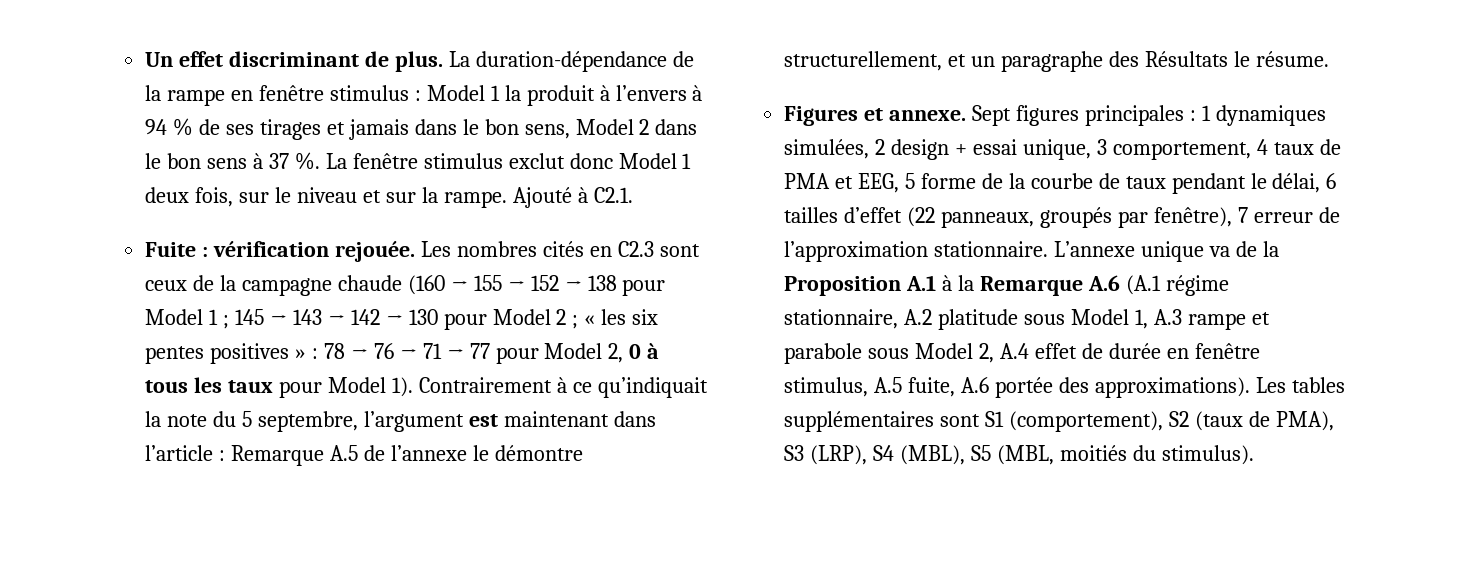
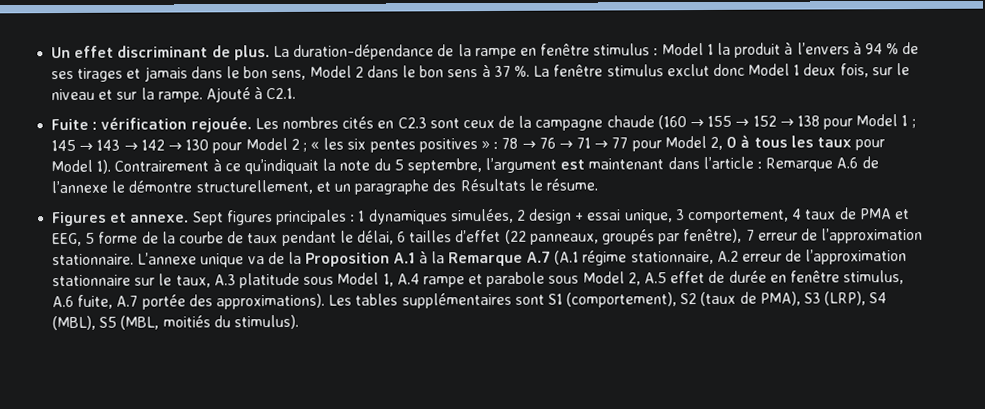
[330,445,359,461] A.5 -> [836,157,859,169] A.6
[1087,275,1120,291] A.6 -> [526,250,552,263] A.7
(933, 317) none -> [741,249,908,265] [52,273,236,288] erreur de l’approximation stationnaire sur le taux, A.3
[1153,309,1182,325] A.3 -> [396,273,420,285] A.4
[999,343,1029,359] A.4 -> [644,272,668,284] A.5
[874,377,990,397] A.5 fuite, A.6 -> [52,294,139,309] A.6 fuite, A.7

